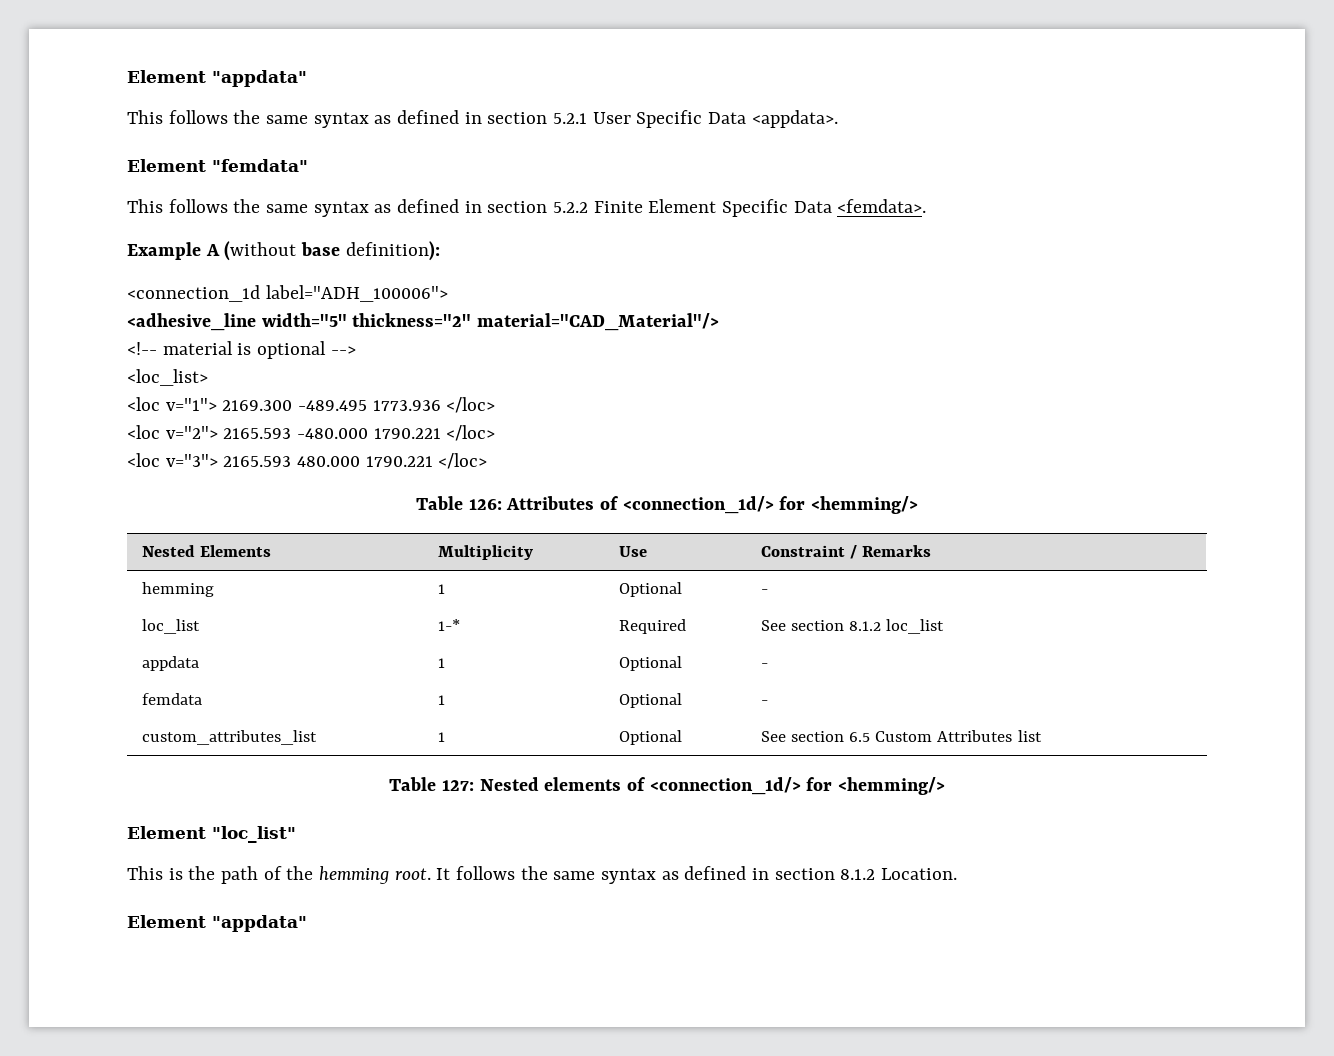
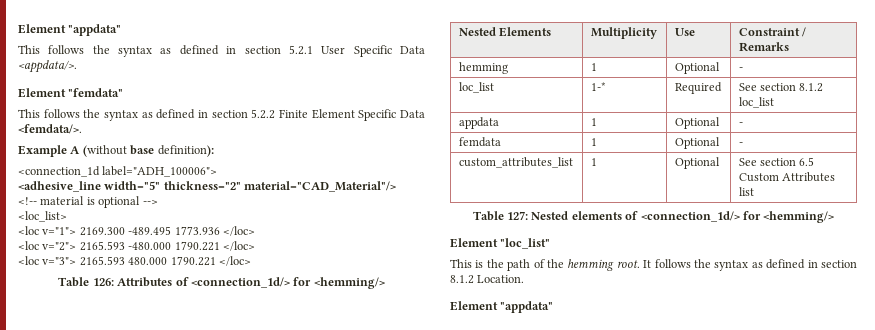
[266,115,309,124] same -> (110, 49) none
[751,110,838,128] <appdata>. -> [18,60,77,73] <appdata/>.
[266,204,309,213] same -> (101, 113) none
[837,199,927,213] <femdata>. -> [18,124,82,134] <femdata/>.
[553,871,596,880] same -> (711, 263) none

